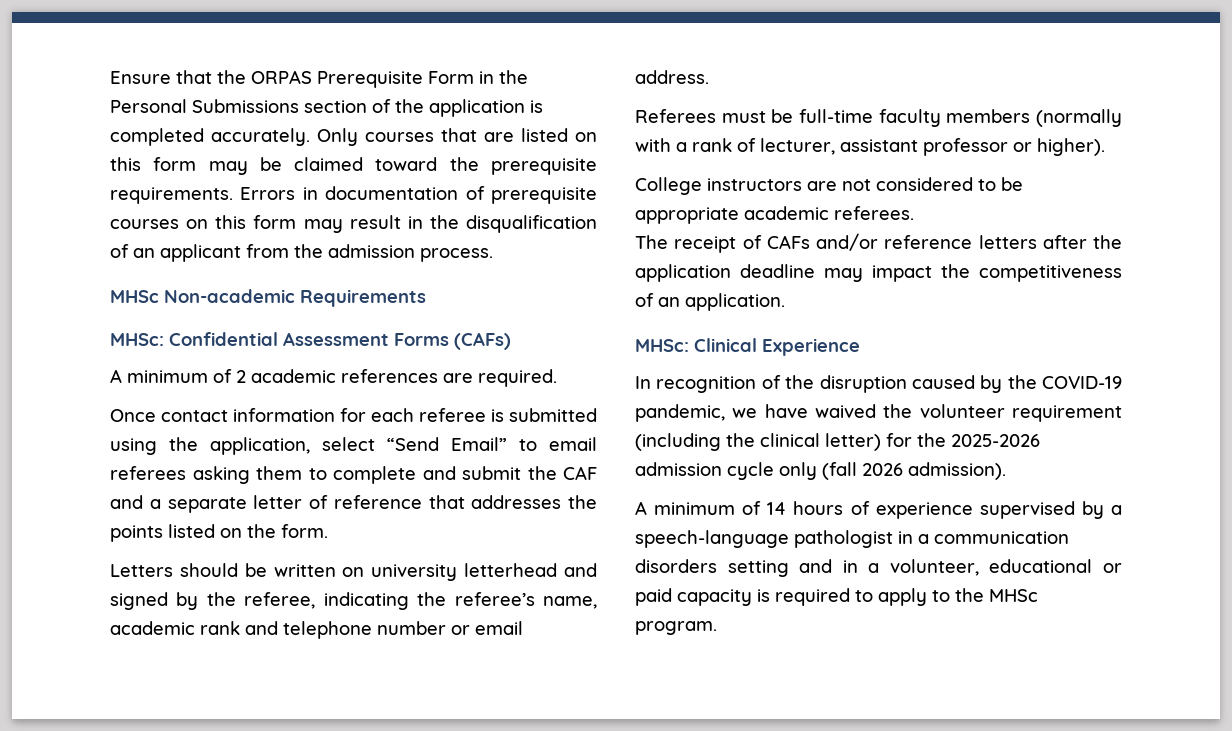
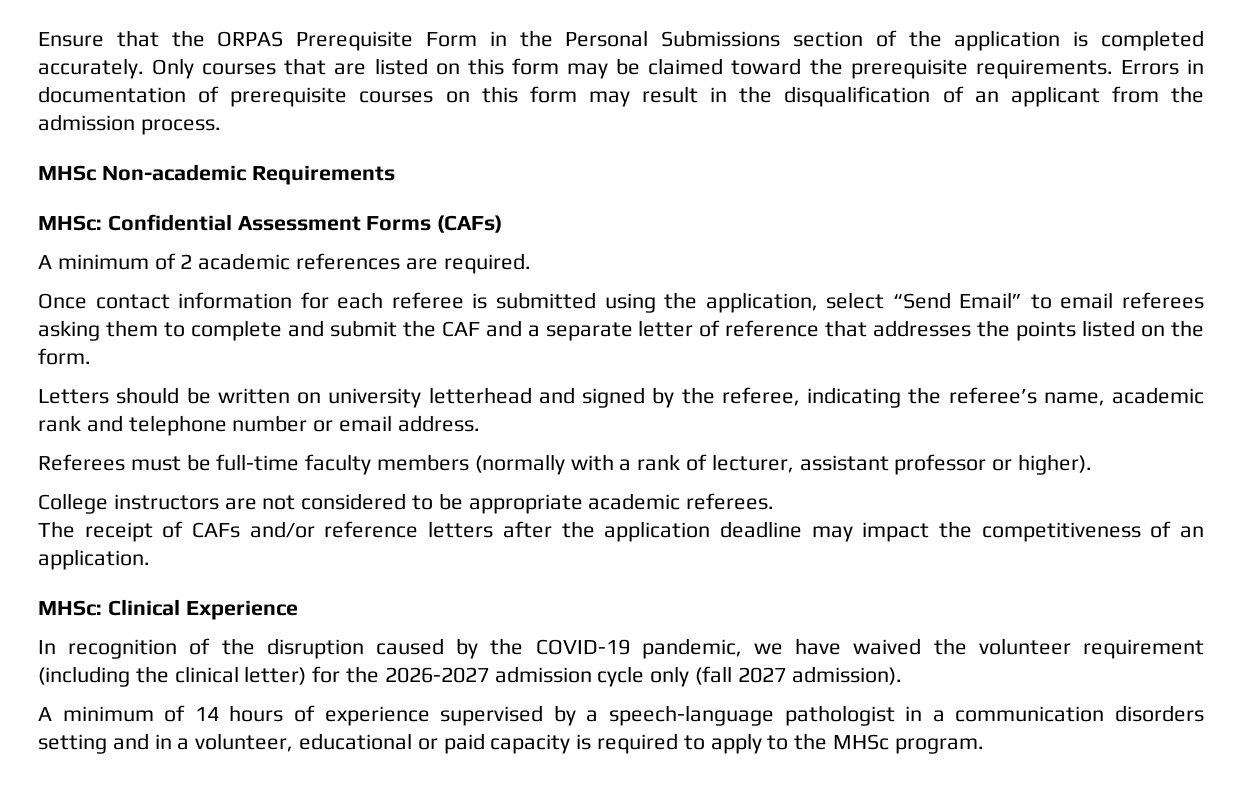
[951,434,1040,447] 2025-2026 -> [384,667,489,683] 2026-2027
[862,463,903,476] 2026 -> [737,667,786,683] 2027

